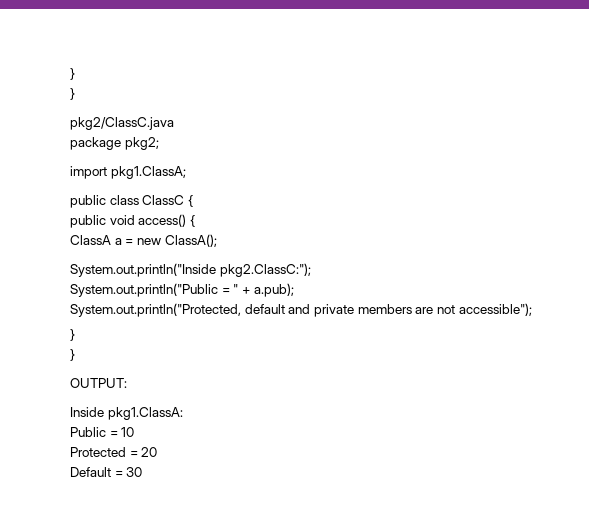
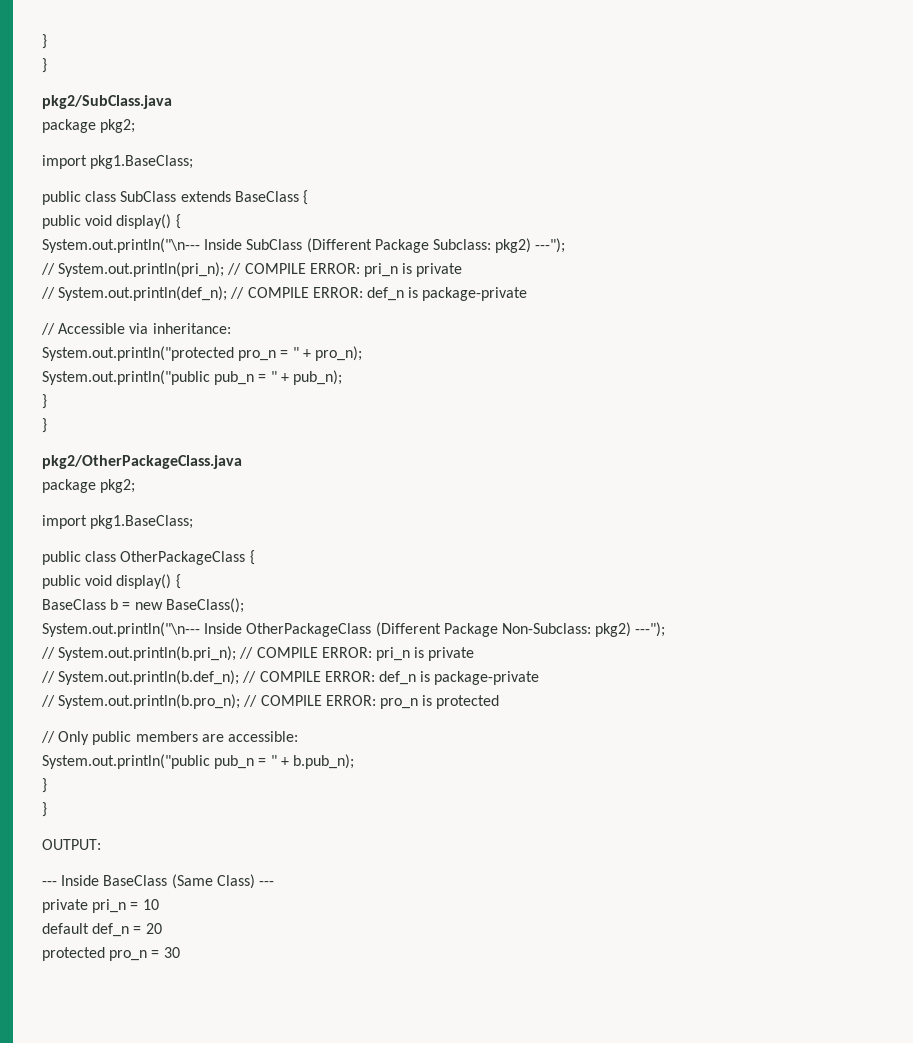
[70,68,75,80] [70,88,75,100] [70,117,174,130] [70,137,159,150] [70,166,186,179] [70,195,193,208] [70,214,195,228] [70,234,217,247] [70,263,311,277] [70,283,294,297] [70,303,532,317] [70,329,75,341] [70,349,75,361] [70,378,127,388] [70,407,183,420] [70,427,106,437] } // } // pkg2/ClassC.java // package pkg2; // import pkg1.ClassA; // public class ClassC { // public void access() { // ClassA a = new ClassA(); // System.out.println("Inside pkg2.ClassC:"); // System.out.println("Public = " + a.pub); // System.out.println("Protected, default and private members are not accessible"); // } // } // OUTPUT: // Inside pkg1.ClassA: // Public -> [42,34,47,49] [42,58,47,73] [42,95,172,109] [42,119,136,133] [42,155,194,169] [42,190,308,205] [42,214,181,229] [42,238,566,253] [41,262,463,277] [41,286,528,301] [41,323,231,335] [42,346,362,361] [42,370,342,385] [42,394,47,409] [42,418,47,433] [42,455,242,469] [42,479,136,493] [42,515,194,529] [42,550,255,565] [42,574,181,589] [42,598,244,613] [42,622,666,637] [41,646,475,661] [41,670,540,685] [41,694,500,709] [41,731,298,745] [42,754,354,769] [42,778,47,793] [42,802,47,817] [42,839,101,850] [42,874,274,889] [42,899,127,913] } // } // pkg2/SubClass.java // package pkg2; // import pkg1.BaseClass; // public class SubClass extends BaseClass { // public void display() { // System.out.println("\n--- Inside SubClass (Different Package Subclass: pkg2) ---"); // // System.out.println(pri_n); // COMPILE ERROR: pri_n is private // // System.out.println(def_n); // COMPILE ERROR: def_n is package-private // // Accessible via inheritance: // System.out.println("protected pro_n = " + pro_n); // System.out.println("public pub_n = " + pub_n); // } // } // pkg2/OtherPackageClass.java // package pkg2; // import pkg1.BaseClass; // public class OtherPackageClass { // public void display() { // BaseClass b = new BaseClass(); // System.out.println("\n--- Inside OtherPackageClass (Different Package Non-Subclass: pkg2) ---"); // // System.out.println(b.pri_n); // COMPILE ERROR: pri_n is private // // System.out.println(b.def_n); // COMPILE ERROR: def_n is package-private // // System.out.println(b.pro_n); // COMPILE ERROR: pro_n is protected // // Only public members are accessible: // System.out.println("public pub_n = " + b.pub_n); // } // } // OUTPUT: // --- Inside BaseClass (Same Class) --- // private pri_n
[70,447,126,457] Protected -> [42,923,130,937] default def_n
[70,467,111,477] Default -> [42,947,148,961] protected pro_n

